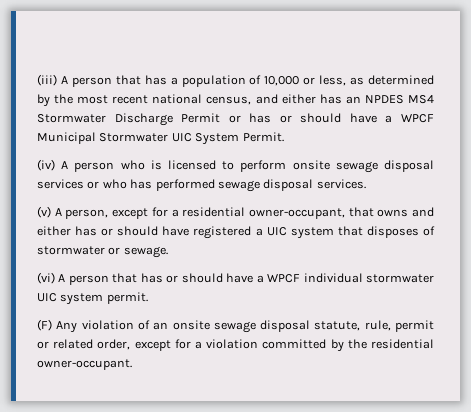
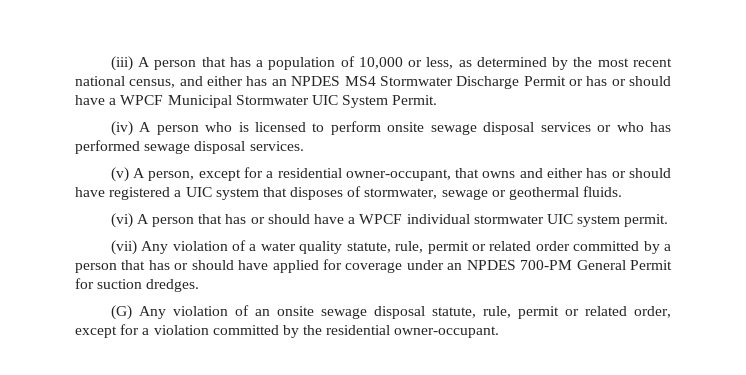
[37,246,168,258] stormwater or sewage. -> [364,186,623,200] stormwater, sewage or geothermal fluids.
[37,319,52,331] (F) -> [110,240,671,255] [75,259,673,273] [75,278,200,292] [110,305,132,320] (vii) Any violation of a water quality statute, rule, permit or related order committed by a person that has or should have applied for coverage under an NPDES 700-PM General Permit for suction dredges. // (G)

